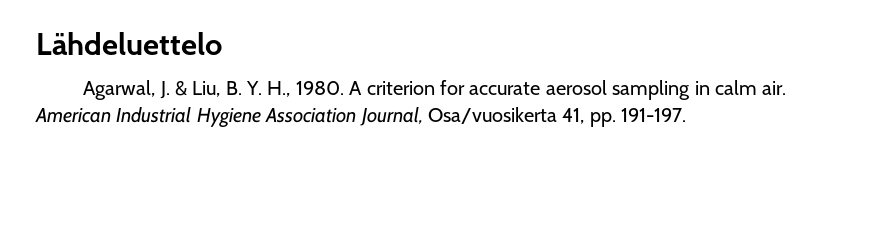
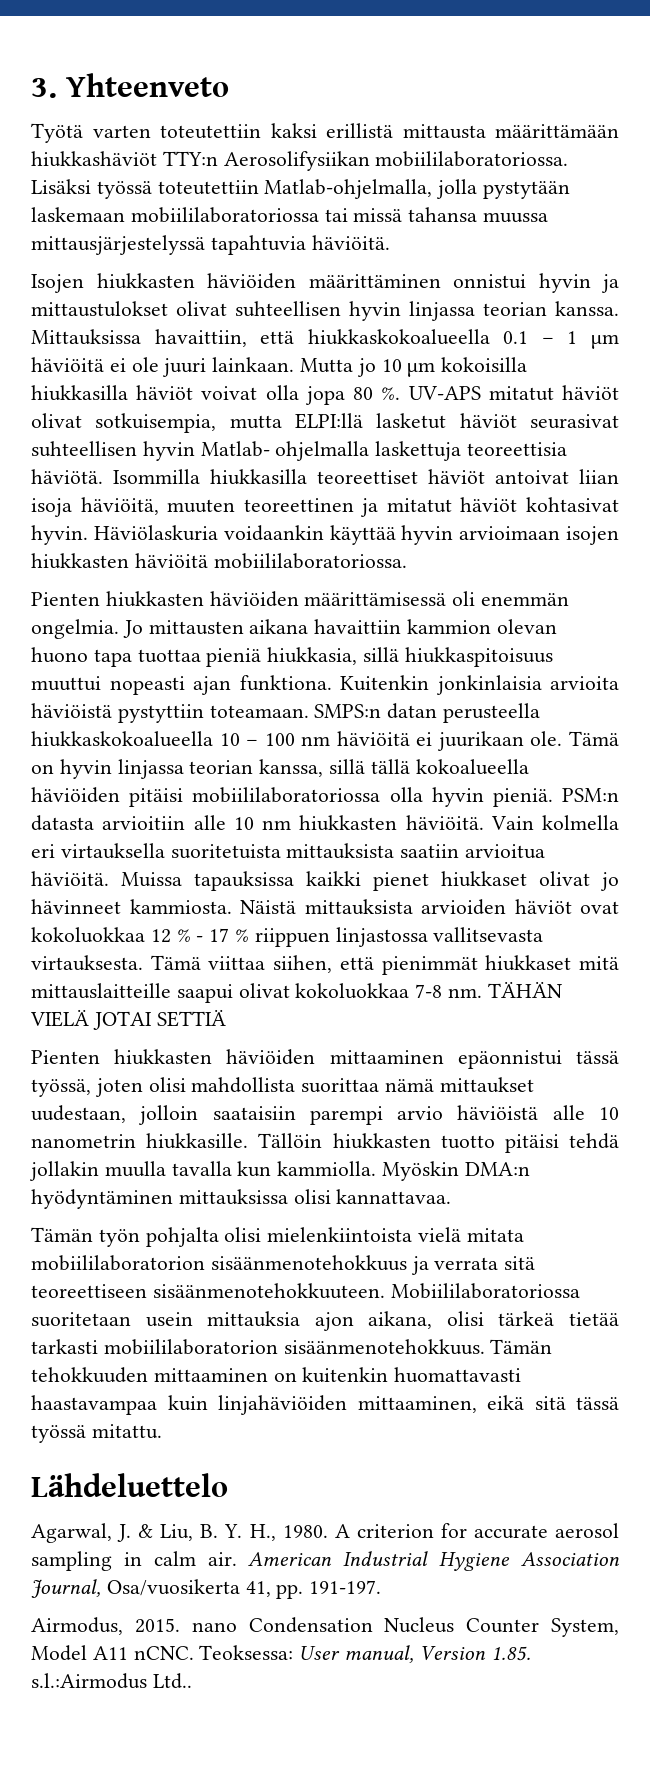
(36, 43) none -> [31,73,229,98] [31,123,619,143] [31,151,569,171] [31,179,571,199] [31,207,549,223] [31,235,390,255] [31,273,619,293] [31,301,619,321] [31,329,619,349] [31,357,528,377] [31,385,619,405] [31,413,619,433] [31,441,568,461] [31,469,619,485] [31,497,619,517] [31,525,619,545] [31,553,407,569] [31,591,570,607] [31,619,557,639] [31,647,553,667] [31,675,619,695] [31,703,541,723] [31,731,619,751] [31,759,529,779] [31,787,619,807] [31,815,619,831] [31,843,546,859] [31,871,619,891] [31,899,619,915] [31,927,544,947] [31,955,619,975] [31,981,562,1003] [30,1009,226,1030] [31,1049,619,1069] [31,1077,534,1097] [31,1105,619,1125] [31,1133,619,1153] [29,1161,530,1181] [31,1189,452,1209] [31,1227,524,1247] [31,1255,536,1275] [31,1283,580,1299] [31,1311,619,1331] [31,1339,553,1355] [31,1367,522,1383] [31,1395,619,1415] [31,1424,162,1443] 3. Yhteenveto // Työtä varten toteutettiin kaksi erillistä mittausta määrittämään hiukkashäviöt TTY:n Aerosolifysiikan mobiililaboratoriossa. Lisäksi työssä toteutettiin Matlab-ohjelmalla, jolla pystytään laskemaan mobiililaboratoriossa tai missä tahansa muussa mittausjärjestelyssä tapahtuvia häviöitä. // Isojen hiukkasten häviöiden määrittäminen onnistui hyvin ja mittaustulokset olivat suhteellisen hyvin linjassa teorian kanssa. Mittauksissa havaittiin, että hiukkaskokoalueella 0.1 – 1 µm häviöitä ei ole juuri lainkaan. Mutta jo 10 µm kokoisilla hiukkasilla häviöt voivat olla jopa 80 %. UV-APS mitatut häviöt olivat sotkuisempia, mutta ELPI:llä lasketut häviöt seurasivat suhteellisen hyvin Matlab- ohjelmalla laskettuja teoreettisia häviötä. Isommilla hiukkasilla teoreettiset häviöt antoivat liian isoja häviöitä, muuten teoreettinen ja mitatut häviöt kohtasivat hyvin. Häviölaskuria voidaankin käyttää hyvin arvioimaan isojen hiukkasten häviöitä mobiililaboratoriossa. // Pienten hiukkasten häviöiden määrittämisessä oli enemmän ongelmia. Jo mittausten aikana havaittiin kammion olevan huono tapa tuottaa pieniä hiukkasia, sillä hiukkaspitoisuus muuttui nopeasti ajan funktiona. Kuitenkin jonkinlaisia arvioita häviöistä pystyttiin toteamaan. SMPS:n datan perusteella hiukkaskokoalueella 10 – 100 nm häviöitä ei juurikaan ole. Tämä on hyvin linjassa teorian kanssa, sillä tällä kokoalueella häviöiden pitäisi mobiililaboratoriossa olla hyvin pieniä. PSM:n datasta arvioitiin alle 10 nm hiukkasten häviöitä. Vain kolmella eri virtauksella suoritetuista mittauksista saatiin arvioitua häviöitä. Muissa tapauksissa kaikki pienet hiukkaset olivat jo hävinneet kammiosta. Näistä mittauksista arvioiden häviöt ovat kokoluokkaa 12 % - 17 % riippuen linjastossa vallitsevasta virtauksesta. Tämä viittaa siihen, että pienimmät hiukkaset mitä mittauslaitteille saapui olivat kokoluokkaa 7-8 nm. TÄHÄN VIELÄ JOTAI SETTIÄ // Pienten hiukkasten häviöiden mittaaminen epäonnistui tässä työssä, joten olisi mahdollista suorittaa nämä mittaukset uudestaan, jolloin saataisiin parempi arvio häviöistä alle 10 nanometrin hiukkasille. Tällöin hiukkasten tuotto pitäisi tehdä jollakin muulla tavalla kun kammiolla. Myöskin DMA:n hyödyntäminen mittauksissa olisi kannattavaa. // Tämän työn pohjalta olisi mielenkiintoista vielä mitata mobiililaboratorion sisäänmenotehokkuus ja verrata sitä teoreettiseen sisäänmenotehokkuuteen. Mobiililaboratoriossa suoritetaan usein mittauksia ajon aikana, olisi tärkeä tietää tarkasti mobiililaboratorion sisäänmenotehokkuus. Tämän tehokkuuden mittaaminen on kuitenkin huomattavasti haastavampaa kuin linjahäviöiden mittaaminen, eikä sitä tässä työssä mitattu. //
(687, 115) none -> [31,1617,619,1637] [31,1645,531,1663] [31,1673,192,1689] // Airmodus, 2015. nano Condensation Nucleus Counter System, Model A11 nCNC. Teoksessa: User manual, Version 1.85. s.l.:Airmodus Ltd..

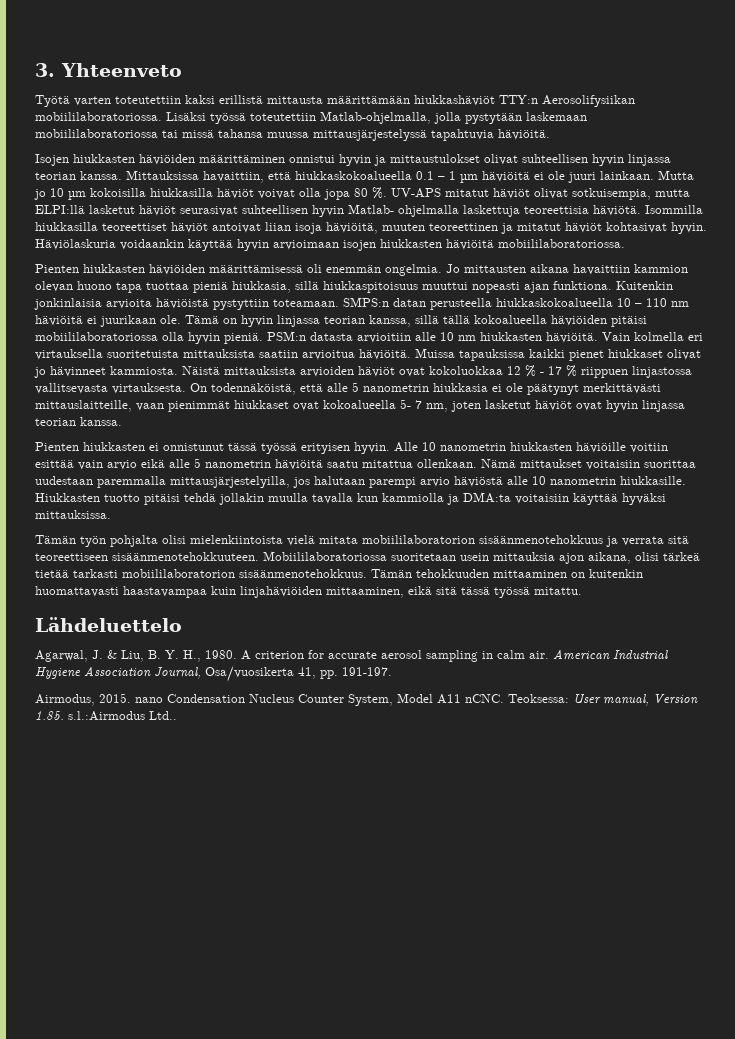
[264,733,295,746] 100 -> [646,298,667,307] 110
[150,955,619,975] [31,981,562,1003] [30,1009,226,1030] [31,1049,619,1069] [31,1077,534,1097] [31,1105,296,1125] Tämä viittaa siihen, että pienimmät hiukkaset mitä mittauslaitteille saapui olivat kokoluokkaa 7-8 nm. TÄHÄN VIELÄ JOTAI SETTIÄ // Pienten hiukkasten häviöiden mittaaminen epäonnistui tässä työssä, joten olisi mahdollista suorittaa nämä mittaukset uudestaan, jolloin saataisiin -> [190,382,661,395] [35,399,685,412] [35,417,122,426] [35,442,668,454] [35,458,696,470] [35,476,365,488] On todennäköistä, että alle 5 nanometrin hiukkasia ei ole päätynyt merkittävästi mittauslaitteille, vaan pienimmät hiukkaset ovat kokoalueella 5- 7 nm, joten lasketut häviöt ovat hyvin linjassa teorian kanssa. // Pienten hiukkasten ei onnistunut tässä työssä erityisen hyvin. Alle 10 nanometrin hiukkasten häviöille voitiin esittää vain arvio eikä alle 5 nanometrin häviöitä saatu mitattua ollenkaan. Nämä mittaukset voitaisiin suorittaa uudestaan paremmalla mittausjärjestelyilla, jos halutaan
[457,1105,539,1120] häviöistä -> [454,476,503,487] häviöstä
[258,1133,431,1149] Tällöin hiukkasten -> [35,493,100,502] Hiukkasten
[277,1161,530,1181] [31,1189,452,1209] kammiolla. Myöskin DMA:n hyödyntäminen mittauksissa olisi kannattavaa. -> [382,492,666,505] [35,510,111,519] kammiolla ja DMA:ta voitaisiin käyttää hyväksi mittauksissa.

